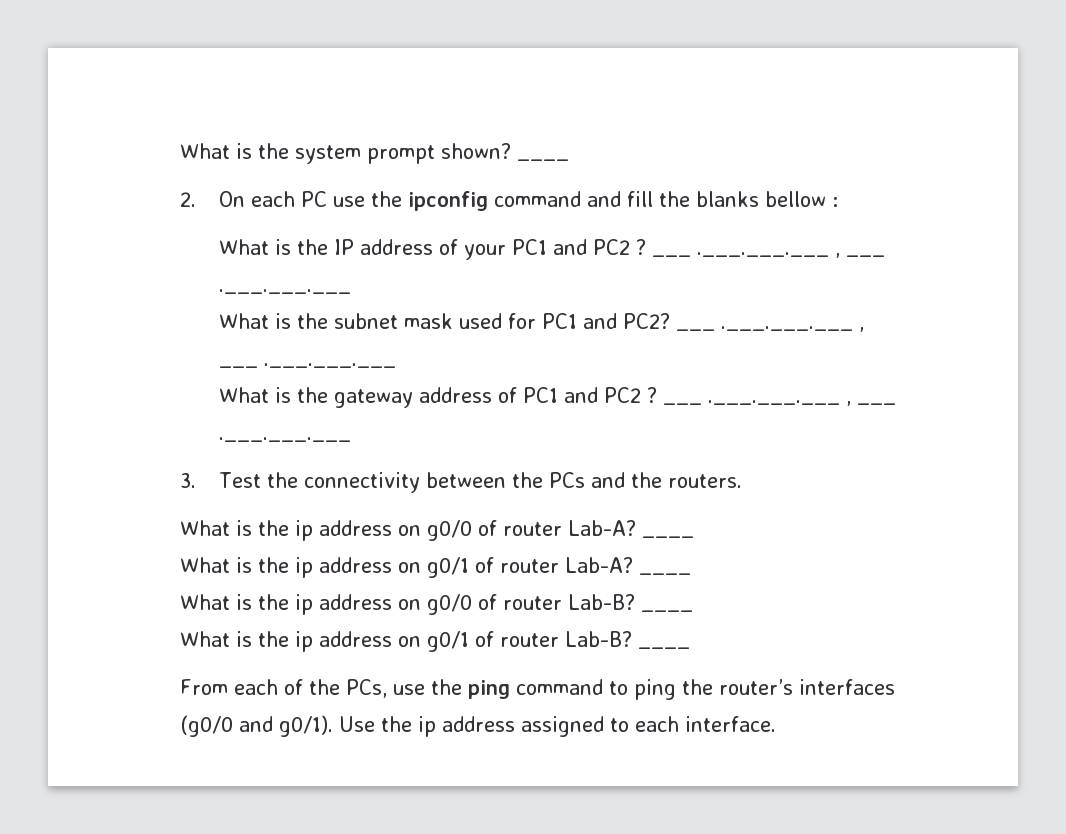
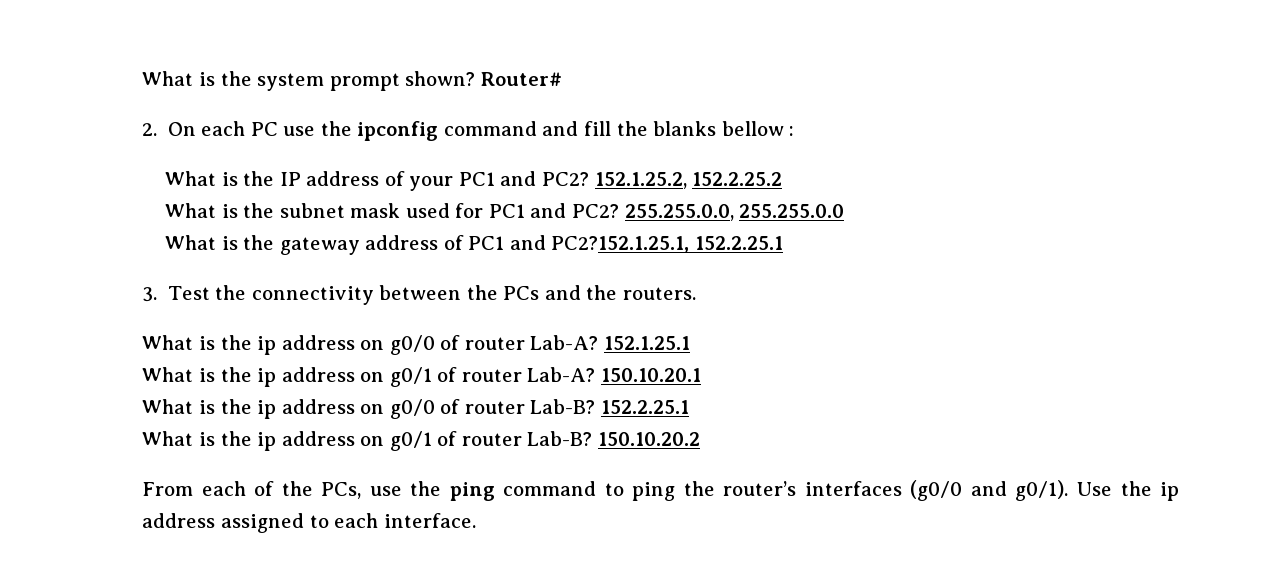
[516,159,569,161] ____ -> [480,72,562,86] Router#
[592,239,646,255] [651,252,885,258] [218,289,351,294] PC2 ? ___ .___.___.___ , ___ .___.___.___ -> [541,172,783,189] PC2? 152.1.25.2, 152.2.25.2
[675,326,864,332] [218,363,396,368] ___ .___.___.___ , ___ .___.___.___ -> [624,204,845,221] 255.255.0.0, 255.255.0.0
[603,387,657,403] [662,400,896,406] [218,437,351,442] PC2 ? ___ .___.___.___ , ___ .___.___.___ -> [551,236,783,253] PC2?152.1.25.1, 152.2.25.1
[641,536,694,538] ____ -> [603,336,690,350] 152.1.25.1
[638,573,691,575] ____ -> [600,368,701,382] 150.10.20.1
[640,610,693,612] ____ -> [600,400,689,414] 152.2.25.1
[637,647,690,649] ____ -> [597,432,700,446] 150.10.20.2

